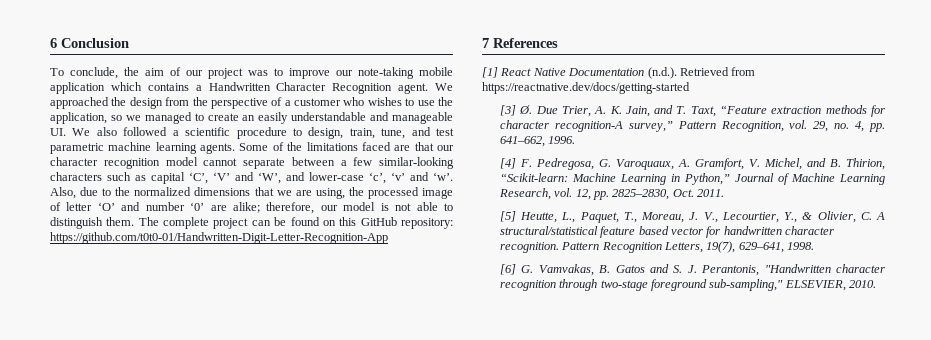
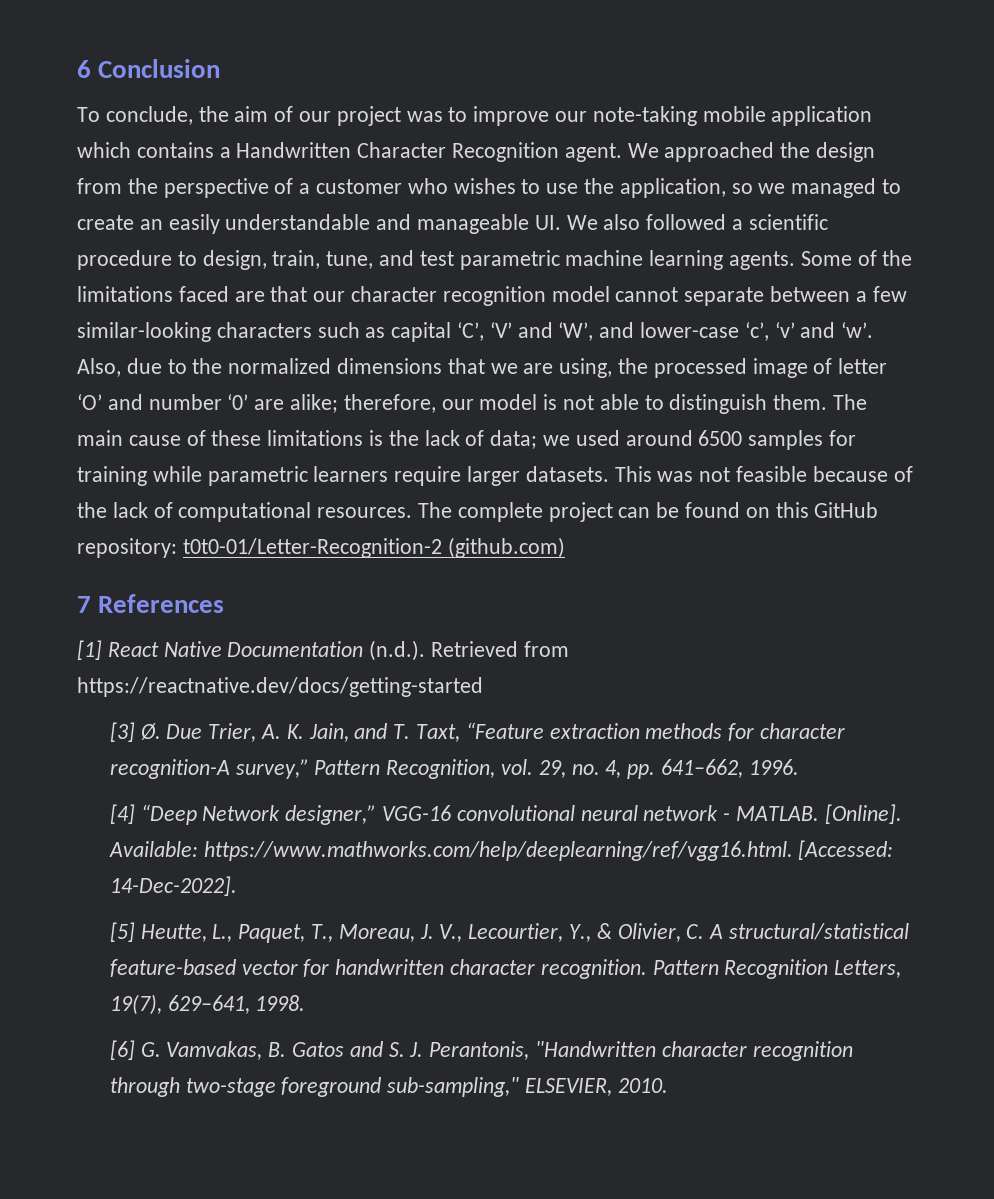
(159, 221) none -> [77,430,857,450] [77,466,913,486] [77,502,453,522] main cause of these limitations is the lack of data; we used around 6500 samples for training while parametric learners require larger datasets. This was not feasible because of the lack of computational resources. The
[50,232,388,244] https://github.com/t0t0-01/Handwritten-Digit-Letter-Recognition-App -> [182,537,565,558] t0t0-01/Letter-Recognition-2 (github.com)
[519,158,885,170] [499,173,885,185] [498,188,725,200] F. Pedregosa, G. Varoquaux, A. Gramfort, V. Michel, and B. Thirion, “Scikit-learn: Machine Learning in Python,” Journal of Machine Learning Research, vol. 12, pp. 2825–2830, Oct. 2011. -> [140,804,902,825] [108,840,894,861] [109,876,237,896] “Deep Network designer,” VGG-16 convolutional neural network - MATLAB. [Online]. Available: https://www.mathworks.com/help/deeplearning/ref/vgg16.html. [Accessed: 14-Dec-2022].
[600,226,669,238] feature based -> [109,959,236,977] feature-based

